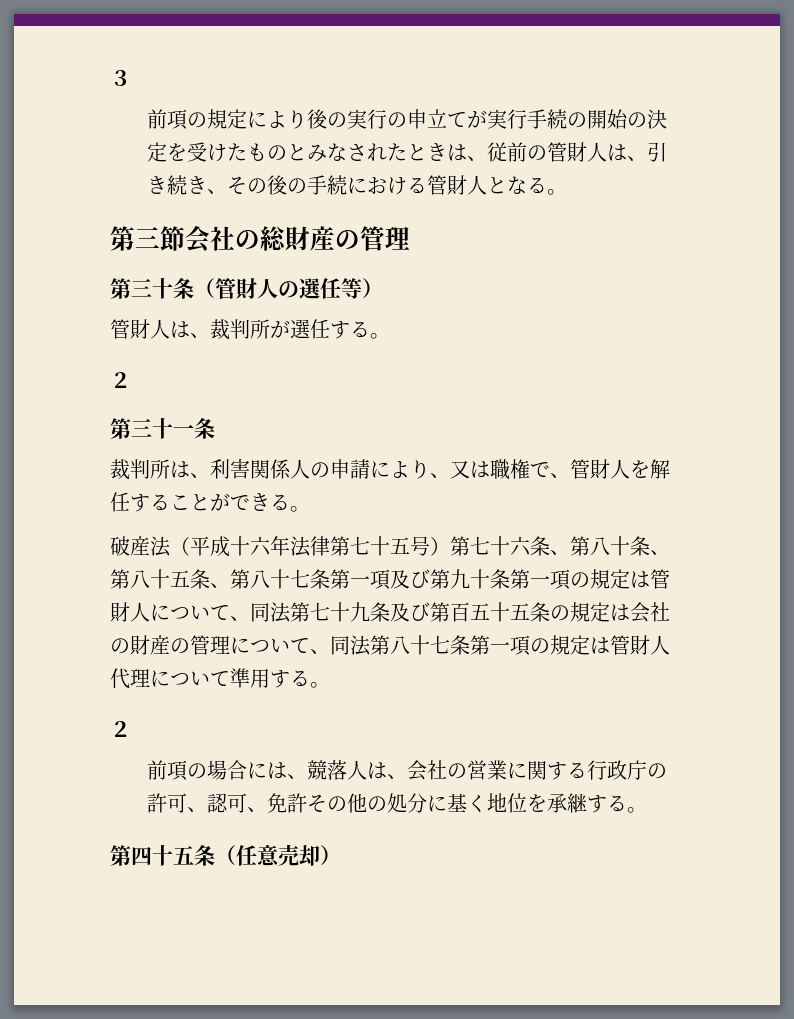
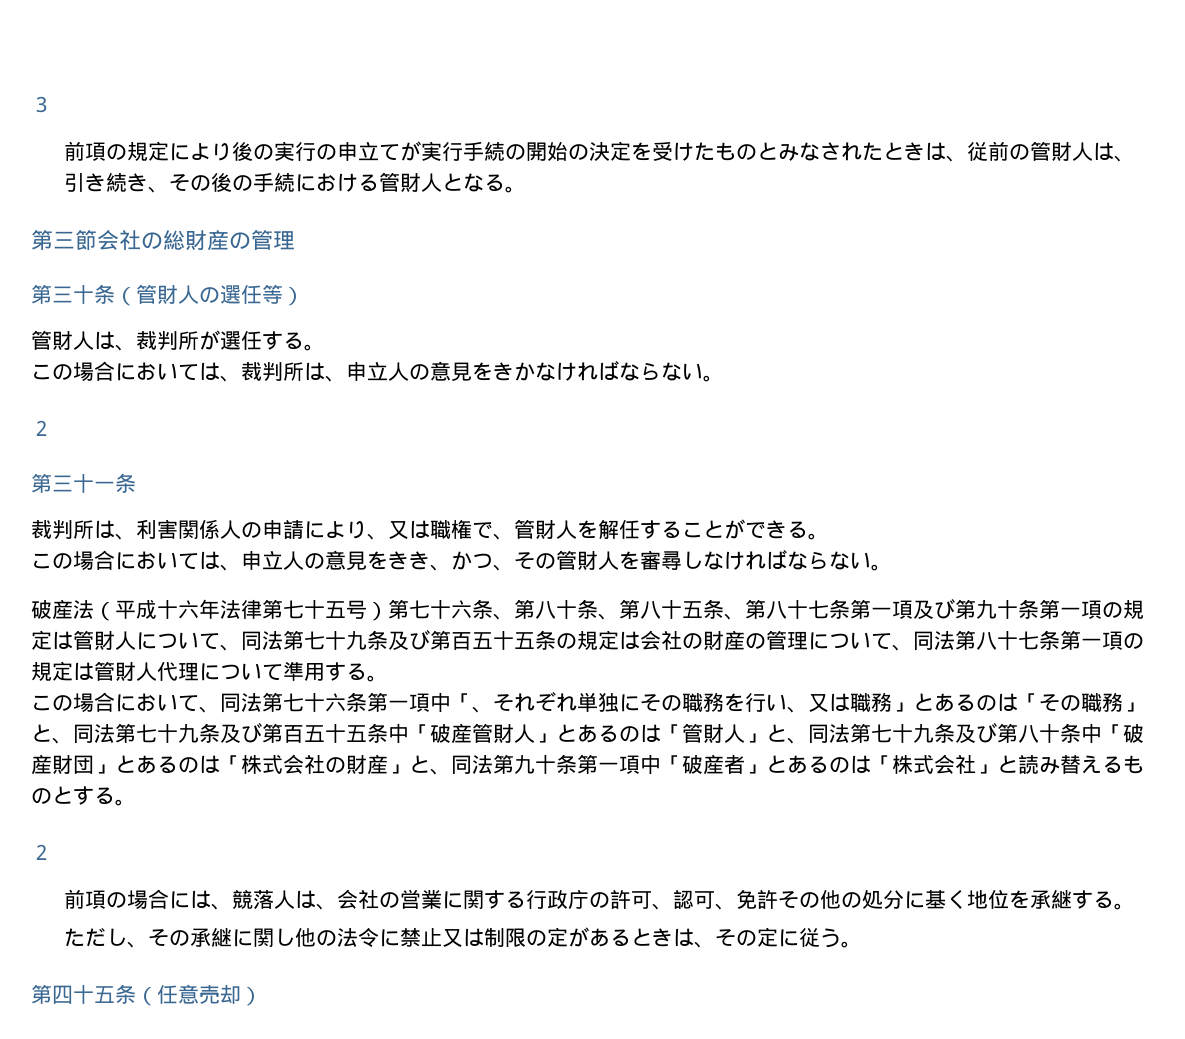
(390, 336) none -> [31,361,724,382] // この場合においては、裁判所は、申立人の意見をきかなければならない。
(310, 509) none -> [31,550,892,571] // この場合においては、申立人の意見をきき、かつ、その管財人を審尋しなければならない。
(330, 685) none -> [31,691,1144,713] [31,723,1144,744] [31,754,1144,775] [31,786,136,806] // この場合において、同法第七十六条第一項中「、それぞれ単独にその職務を行い、又は職務」とあるのは「その職務」と、同法第七十九条及び第百五十五条中「破産管財人」とあるのは「管財人」と、同法第七十九条及び第八十条中「破産財団」とあるのは「株式会社の財産」と、同法第九十条第一項中「破産者」とあるのは「株式会社」と読み替えるものとする。
(648, 810) none -> [64,927,863,948] // ただし、その承継に関し他の法令に禁止又は制限の定があるときは、その定に従う。

